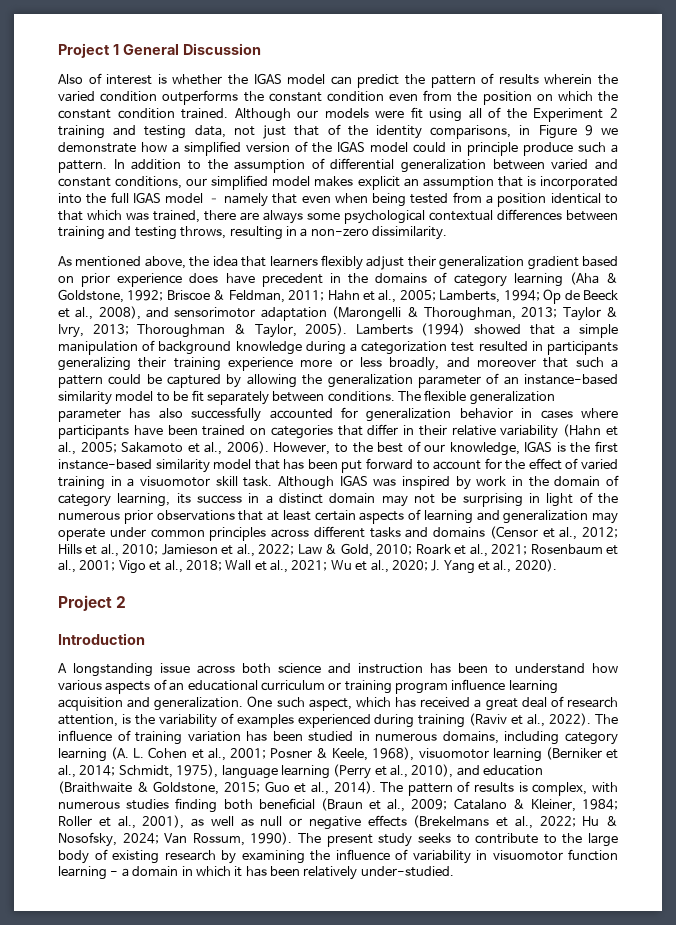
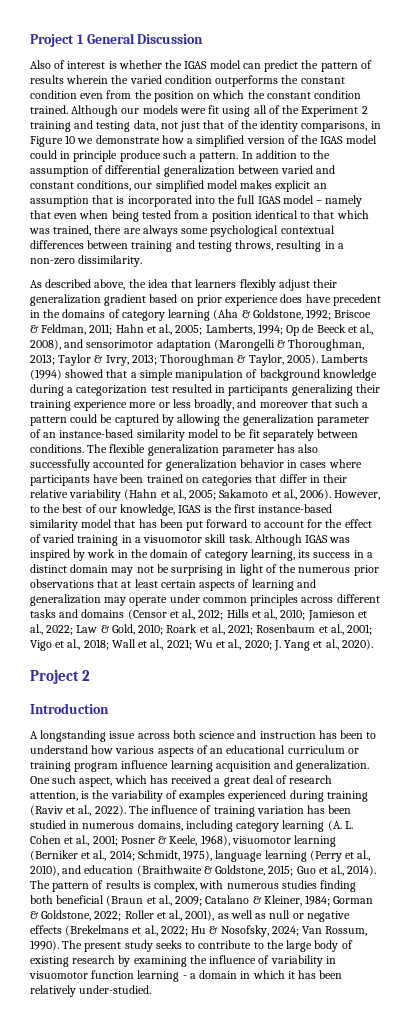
[584,125,593,136] 9 -> [65,135,76,144] 10
[75,256,142,267] mentioned -> [45,279,92,288] described
(619, 804) none -> [333,896,374,904] [30,910,122,921] Gorman & Goldstone, 2022;

